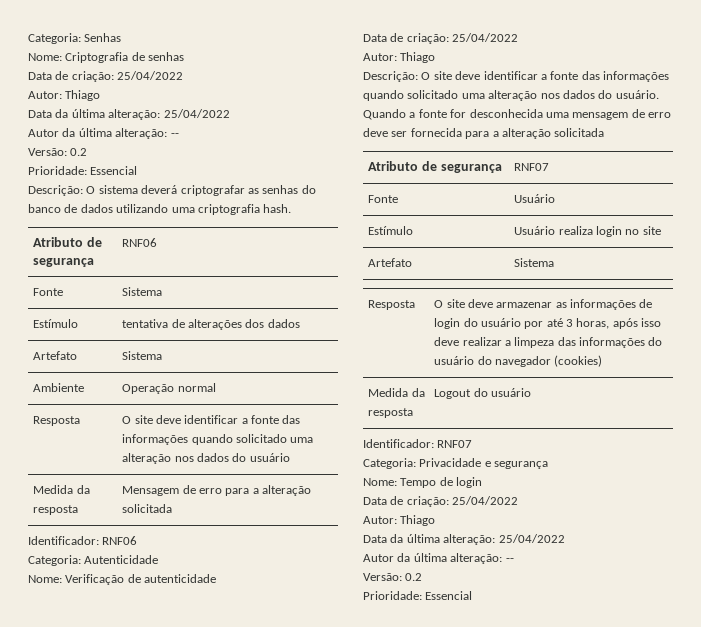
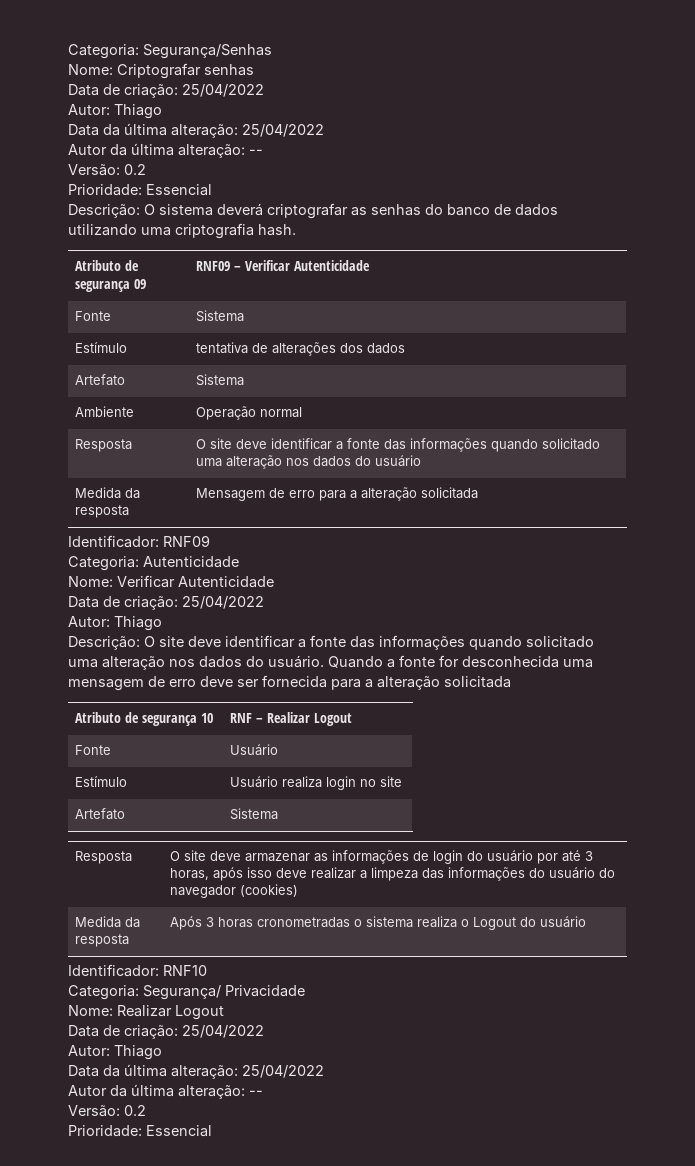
[28,33,122,44] [28,52,145,63] Categoria: Senhas // Nome: Criptografia de -> [68,44,272,59] [68,63,201,79] Categoria: Segurança/Senhas // Nome: Criptografar
[122,238,158,247] | RNF06 -> [134,279,147,289] [196,260,370,271] 09 | RNF09 – Verificar Autenticidade
[102,536,138,545] RNF06 -> [163,535,210,547] RNF09
[65,574,217,585] Verificação de autenticidade -> [117,575,274,588] Verificar Autenticidade
[514,163,550,171] | RNF07 -> [200,713,213,723] [230,712,352,726] 10 | RNF – Realizar Logout
(414, 413) none -> [170,916,470,930] Após 3 horas cronometradas o sistema realiza o
[437,440,473,448] [363,458,416,469] RNF07 // Categoria: -> [163,965,207,976] [68,985,221,1000] RNF10 // Categoria: Segurança/
[484,461,549,469] [363,477,483,488] e segurança // Nome: Tempo de login -> [68,1005,224,1020] // Nome: Realizar Logout

